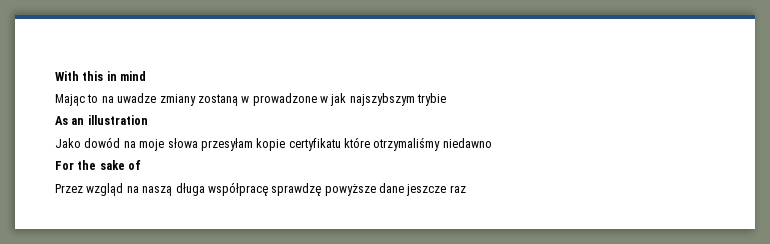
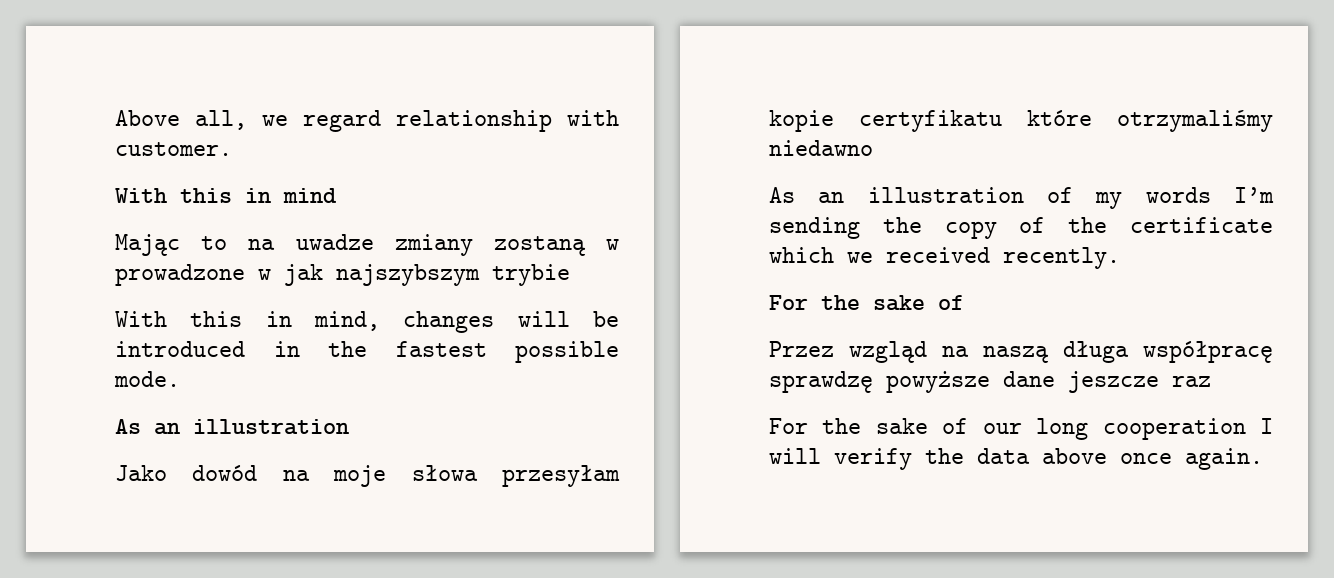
(55, 76) none -> [115,110,619,132] [115,142,232,156] Above all, we regard relationship with customer. //
(447, 99) none -> [115,311,619,333] [115,341,619,363] [114,371,180,387] // With this in mind, changes will be introduced in the fastest possible mode.
(492, 143) none -> [769,187,1274,209] [769,217,1273,239] [769,247,1120,269] // As an illustration of my words I’m sending the copy of the certificate which we received recently.
(466, 189) none -> [769,418,1273,440] [769,448,1263,470] // For the sake of our long cooperation I will verify the data above once again.

